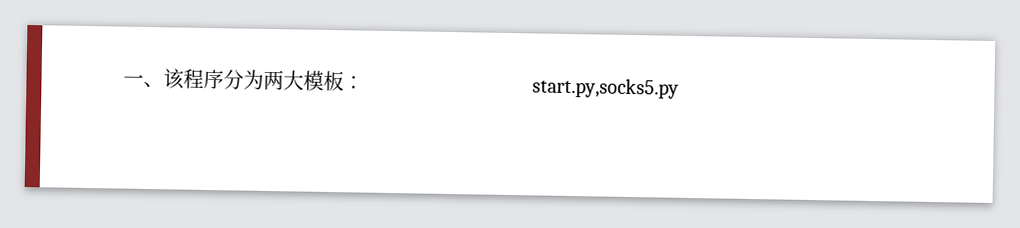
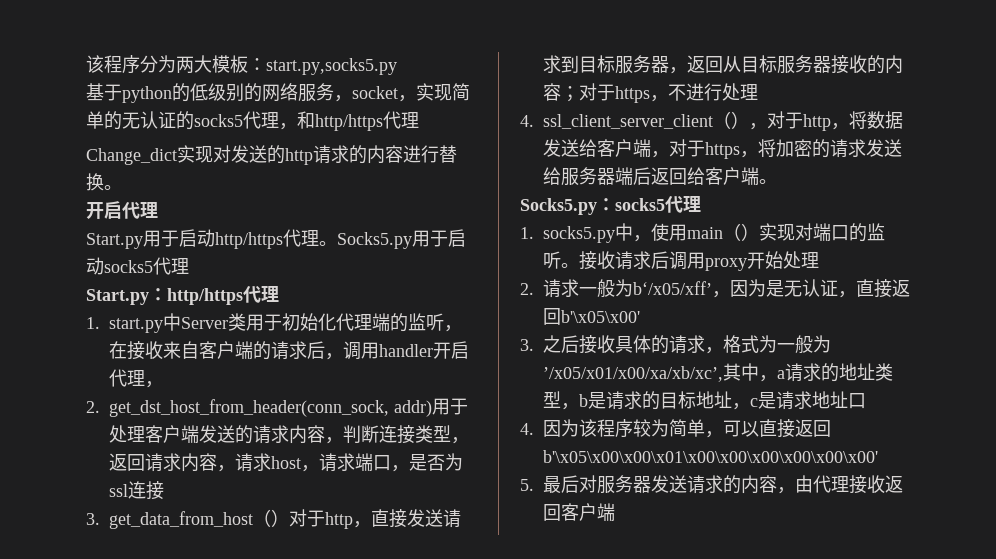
[123,74,164,88] 一、 -> (86, 64) none
(679, 88) none -> [86,83,470,103] [86,111,419,131] [86,145,457,165] [86,173,122,191] [86,201,158,219] [86,229,466,249] [86,257,189,275] [86,286,279,305] [86,313,462,333] [109,341,469,360] [109,369,163,388] [86,398,468,417] [109,425,469,444] [109,453,463,472] [109,481,164,500] [86,509,461,529] [543,55,903,74] [543,83,758,103] [520,111,903,131] [543,139,902,159] [543,167,777,186] [520,196,701,215] [520,223,885,243] [543,251,819,271] [520,279,910,298] [543,308,640,325] [520,335,831,354] [543,363,893,382] [543,391,866,410] [520,419,831,438] [543,450,878,463] [520,475,903,494] [543,503,615,521] // 基于python的低级别的网络服务，socket，实现简单的无认证的socks5代理，和http/https代理 // Change_dict实现对发送的http请求的内容进行替换。 // 开启代理 // Start.py用于启动http/https代理。Socks5.py用于启动socks5代理 // Start.py：http/https代理 // 1. start.py中Server类用于初始化代理端的监听，在接收来自客户端的请求后，调用handler开启代理， // 2. get_dst_host_from_header(conn_sock, addr)用于处理客户端发送的请求内容，判断连接类型，返回请求内容，请求host，请求端口，是否为ssl连接 // 3. get_data_from_host（）对于http，直接发送请求到目标服务器，返回从目标服务器接收的内容；对于https，不进行处理 // 4. ssl_client_server_client（），对于http，将数据发送给客户端，对于https，将加密的请求发送给服务器端后返回给客户端。 // Socks5.py：socks5代理 // 1. socks5.py中，使用main（）实现对端口的监听。接收请求后调用proxy开始处理 // 2.请求一般为b‘/x05/xff’，因为是无认证，直接返回b'\x05\x00' // 3.之后接收具体的请求，格式为一般为’/x05/x01/x00/xa/xb/xc’,其中，a请求的地址类型，b是请求的目标地址，c是请求地址口 // 4.因为该程序较为简单，可以直接返回b'\x05\x00\x00\x01\x00\x00\x00\x00\x00\x00' // 5.最后对服务器发送请求的内容，由代理接收返回客户端

